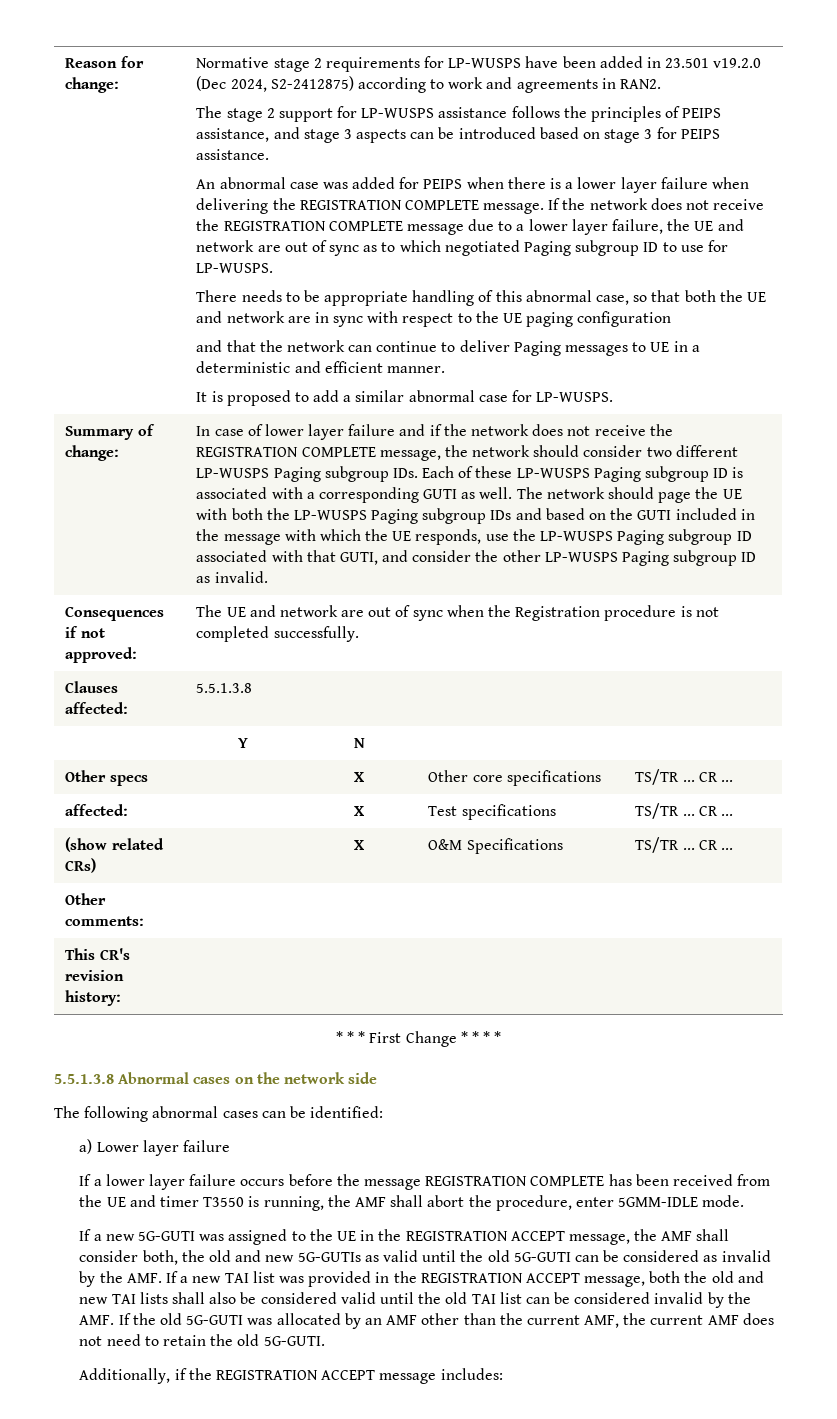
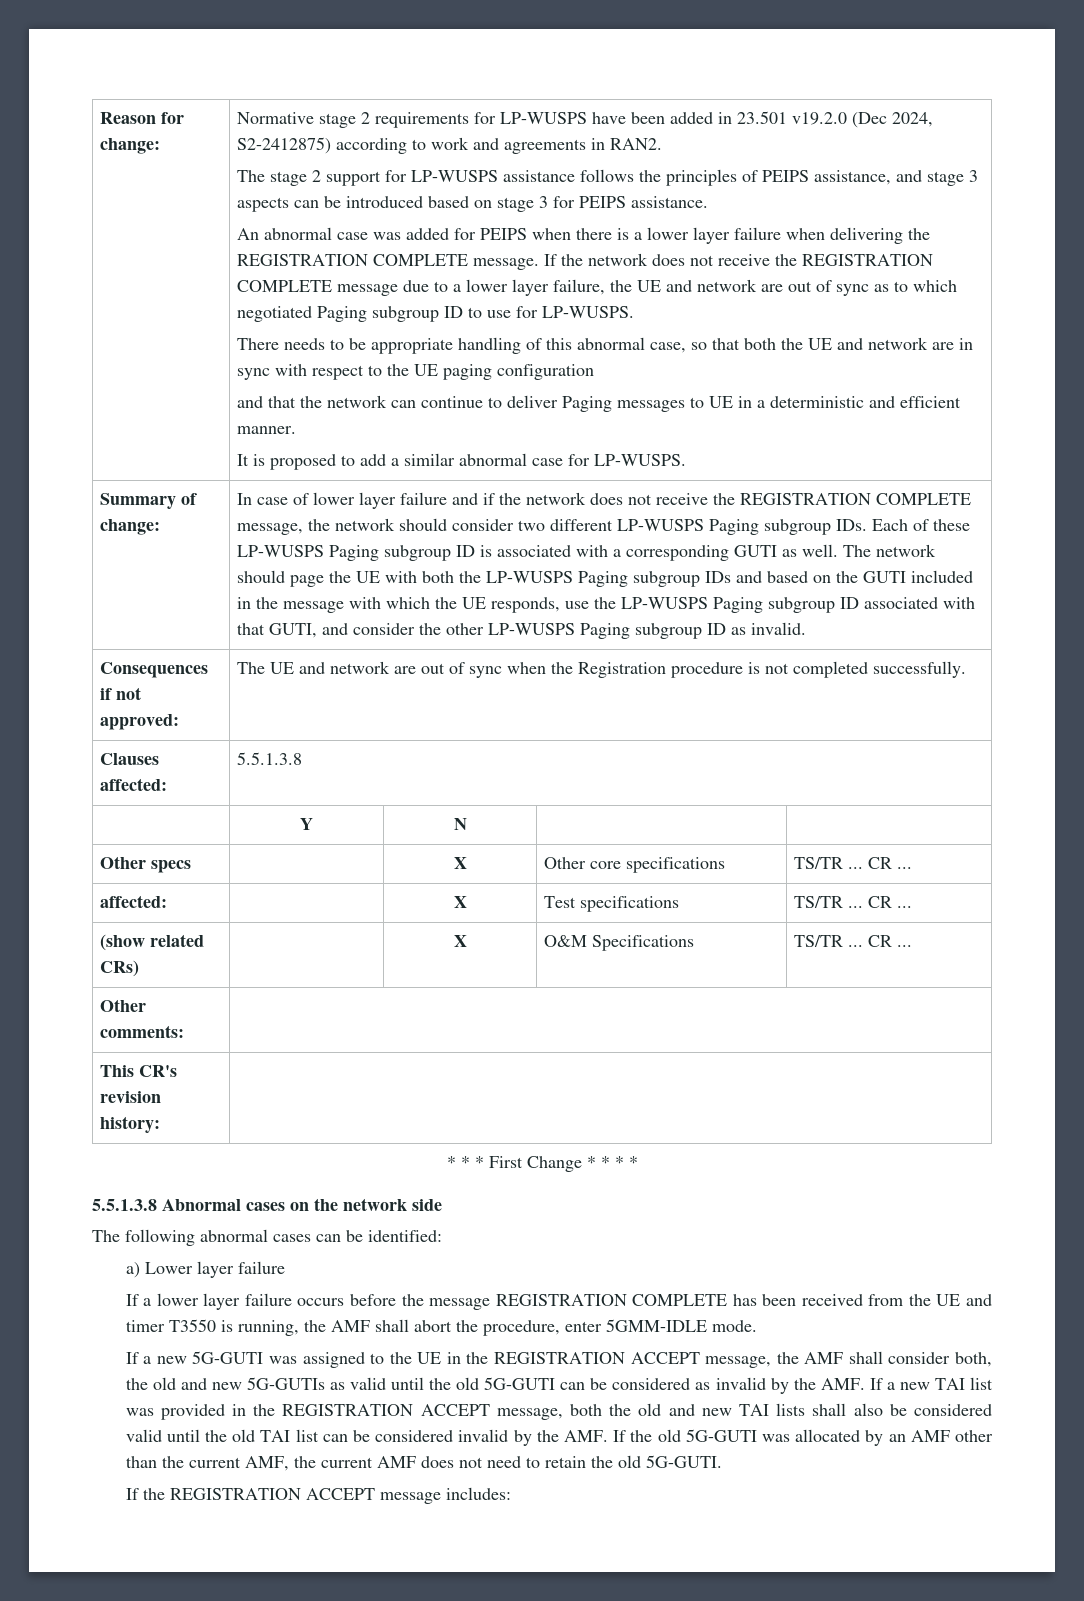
[79,1368,187,1384] Additionally, if -> [125,1488,139,1500] If

